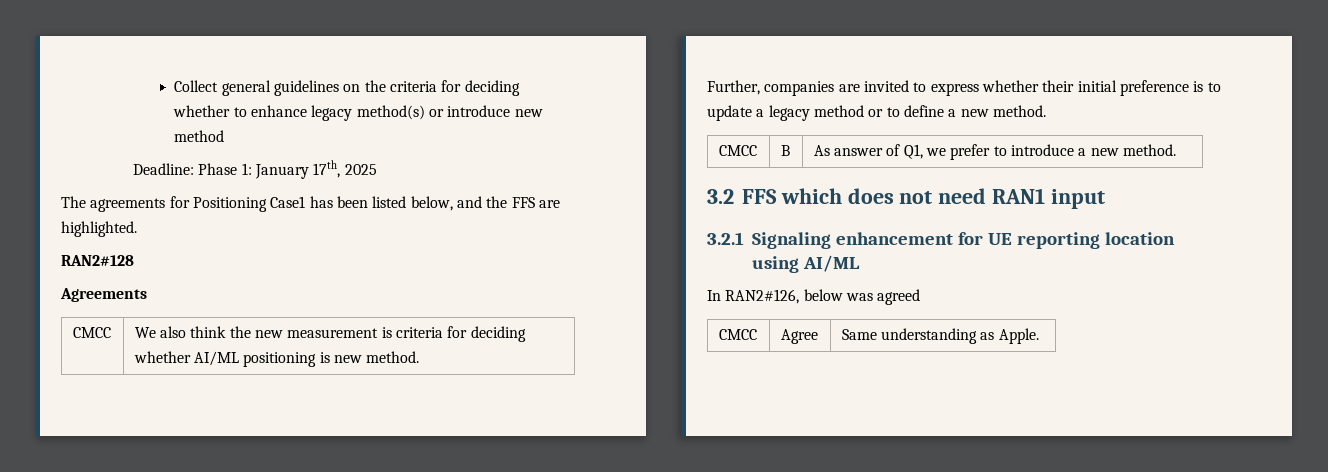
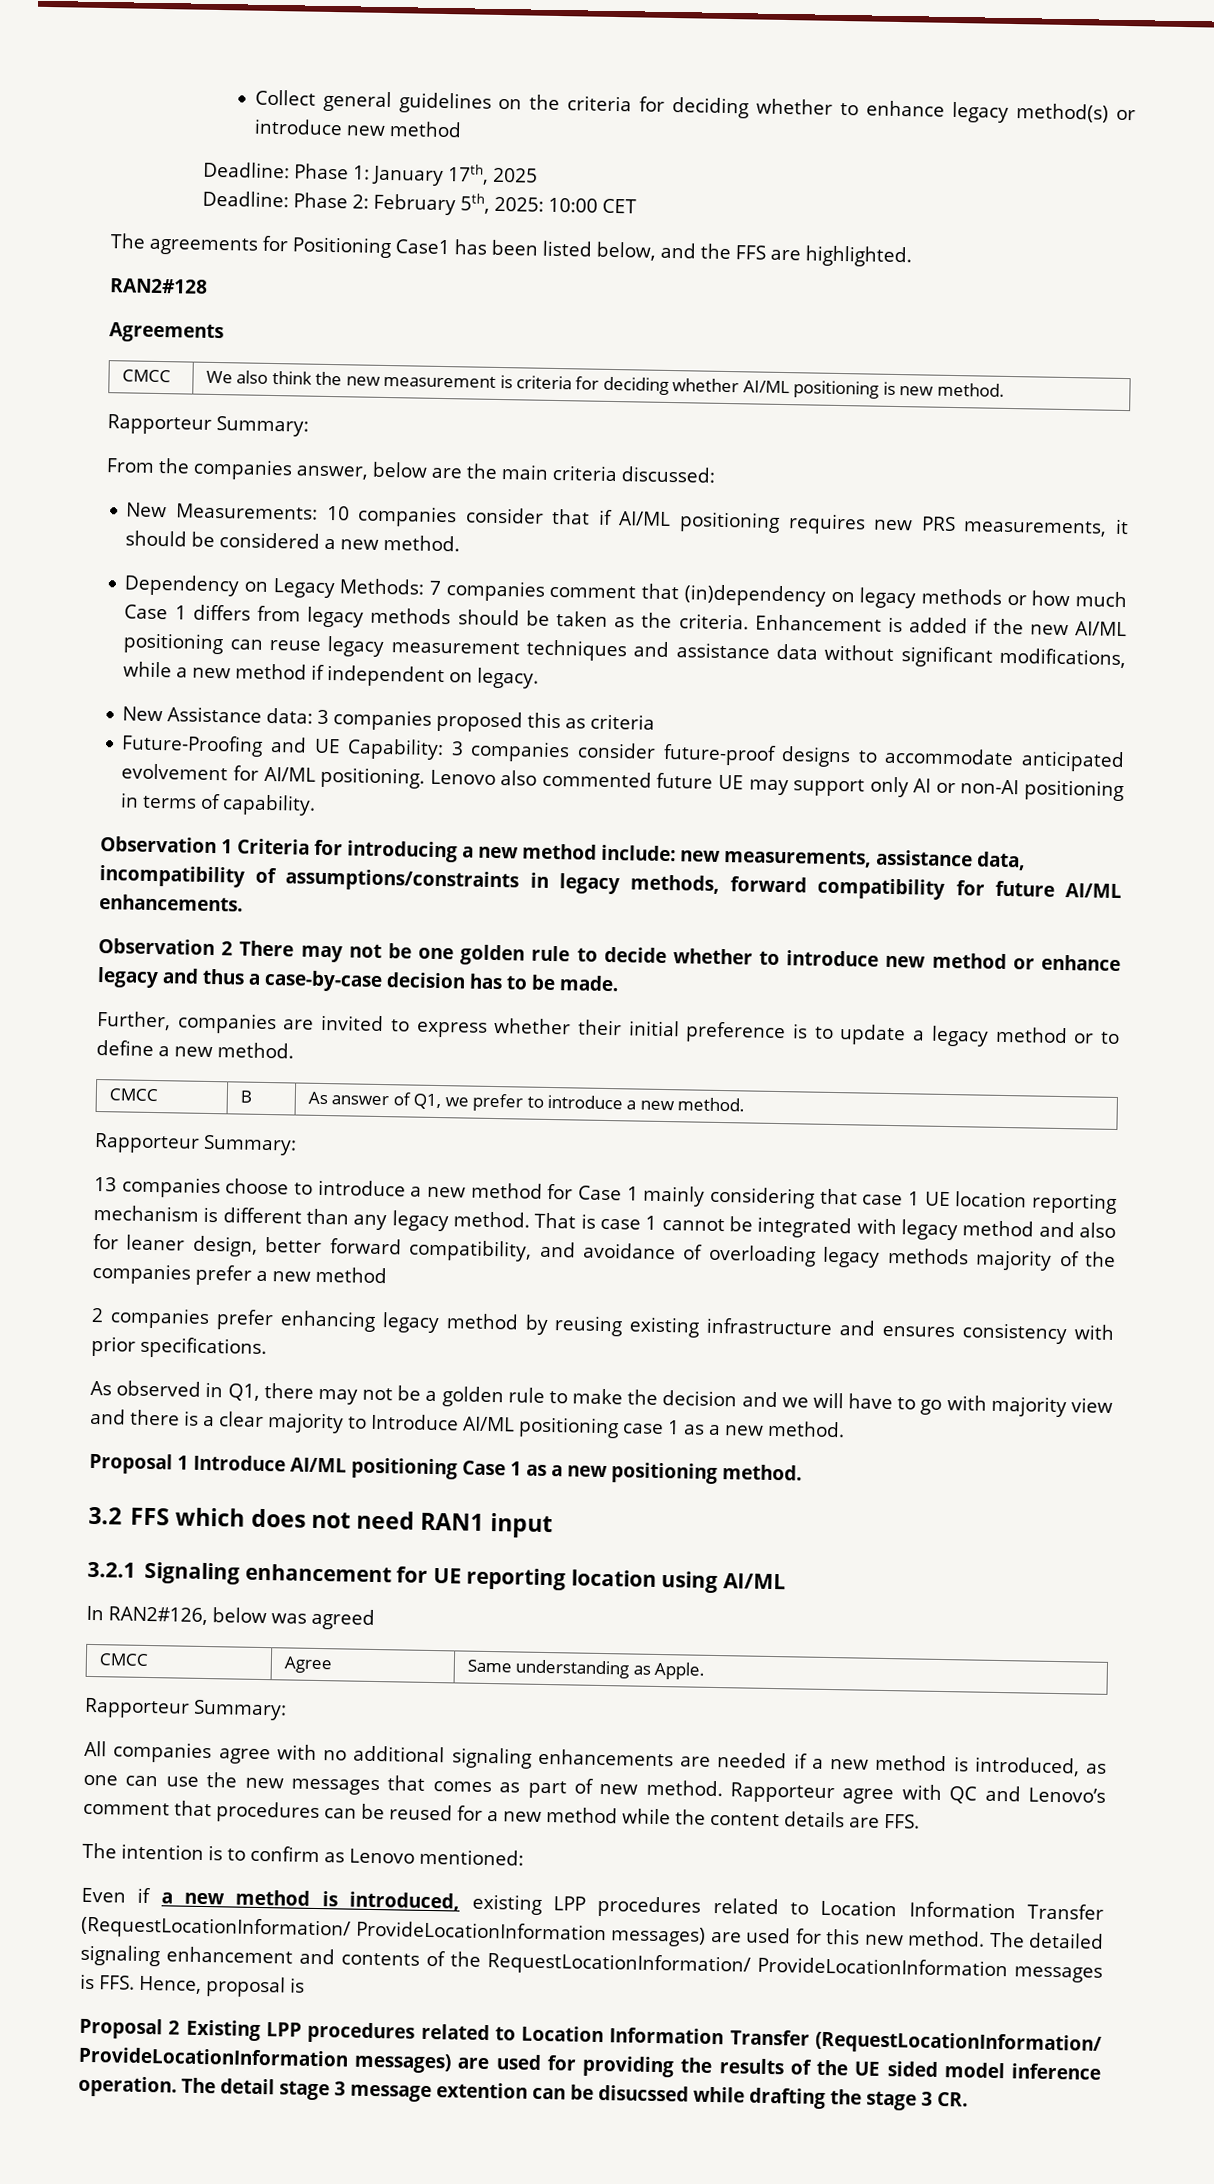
(377, 169) none -> [201,190,637,216] // Deadline: Phase 2: February 5th, 2025: 10:00 CET
(420, 357) none -> [107,414,309,437] [106,458,716,483] [126,502,1129,537] [125,530,461,552] [124,574,1127,609] [124,604,1127,637] [123,632,1127,669] [123,661,540,689] [122,706,656,733] [121,734,1125,773] [121,763,1125,802] [120,792,317,816] [100,836,1026,871] [99,865,1123,900] [99,894,243,912] [98,938,1121,972] [97,967,619,993] // Rapporteur Summary: // From the companies answer, below are the main criteria discussed: // New Measurements: 10 companies consider that if AI/ML positioning requires new PRS measurements, it should be considered a new method. // Dependency on Legacy Methods: 7 companies comment that (in)dependency on legacy methods or how much Case 1 differs from legacy methods should be taken as the criteria. Enhancement is added if the new AI/ML positioning can reuse legacy measurement techniques and assistance data without significant modifications, while a new method if independent on legacy. // New Assistance data: 3 companies proposed this as criteria // Future-Proofing and UE Capability: 3 companies consider future-proof designs to accommodate anticipated evolvement for AI/ML positioning. Lenovo also commented future UE may support only AI or non-AI positioning in terms of capability. // Observation 1 Criteria for introducing a new method include: new measurements, assistance data, incompatibility of assumptions/constraints in legacy methods, forward compatibility for future AI/ML enhancements. // Observation 2 There may not be one golden rule to decide whether to introduce new method or enhance legacy and thus a case-by-case decision has to be made.
(1176, 150) none -> [94,1132,297,1156] [94,1176,1117,1214] [93,1204,1117,1241] [93,1233,1116,1271] [92,1262,387,1286] [91,1307,1114,1345] [91,1335,267,1360] [90,1380,1113,1418] [90,1408,845,1439] [89,1452,802,1485] // Rapporteur Summary: // 13 companies choose to introduce a new method for Case 1 mainly considering that case 1 UE location reporting mechanism is different than any legacy method. That is case 1 cannot be integrated with legacy method and also for leaner design, better forward compatibility, and avoidance of overloading legacy methods majority of the companies prefer a new method // 2 companies prefer enhancing legacy method by reusing existing infrastructure and ensures consistency with prior specifications. // As observed in Q1, there may not be a golden rule to make the decision and we will have to go with majority view and there is a clear majority to Introduce AI/ML positioning case 1 as a new method. // Proposal 1 Introduce AI/ML positioning Case 1 as a new positioning method.
(1039, 336) none -> [84,1697,287,1721] [84,1740,1107,1777] [83,1772,1107,1805] [83,1800,920,1829] [82,1842,524,1866] [81,1887,1105,1920] [81,1915,1104,1949] [80,1944,1103,1983] [80,1973,305,1998] [79,2017,1102,2056] [78,2046,1102,2080] [78,2075,968,2111] // Rapporteur Summary: // All companies agree with no additional signaling enhancements are needed if a new method is introduced, as one can use the new messages that comes as part of new method. Rapporteur agree with QC and Lenovo’s comment that procedures can be reused for a new method while the content details are FFS. // The intention is to confirm as Lenovo mentioned: // Even if a new method is introduced, existing LPP procedures related to Location Information Transfer (RequestLocationInformation/ ProvideLocationInformation messages) are used for this new method. The detailed signaling enhancement and contents of the RequestLocationInformation/ ProvideLocationInformation messages is FFS. Hence, proposal is // Proposal 2 Existing LPP procedures related to Location Information Transfer (RequestLocationInformation/ ProvideLocationInformation messages) are used for providing the results of the UE sided model inference operation. The detail stage 3 message extention can be disucssed while drafting the stage 3 CR.

